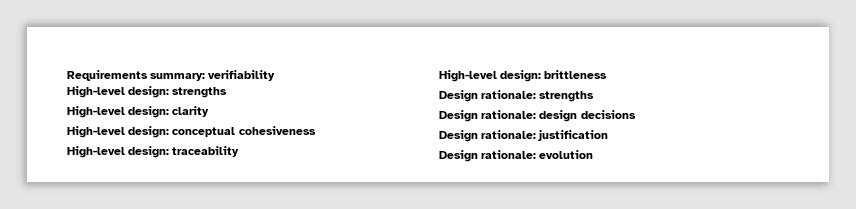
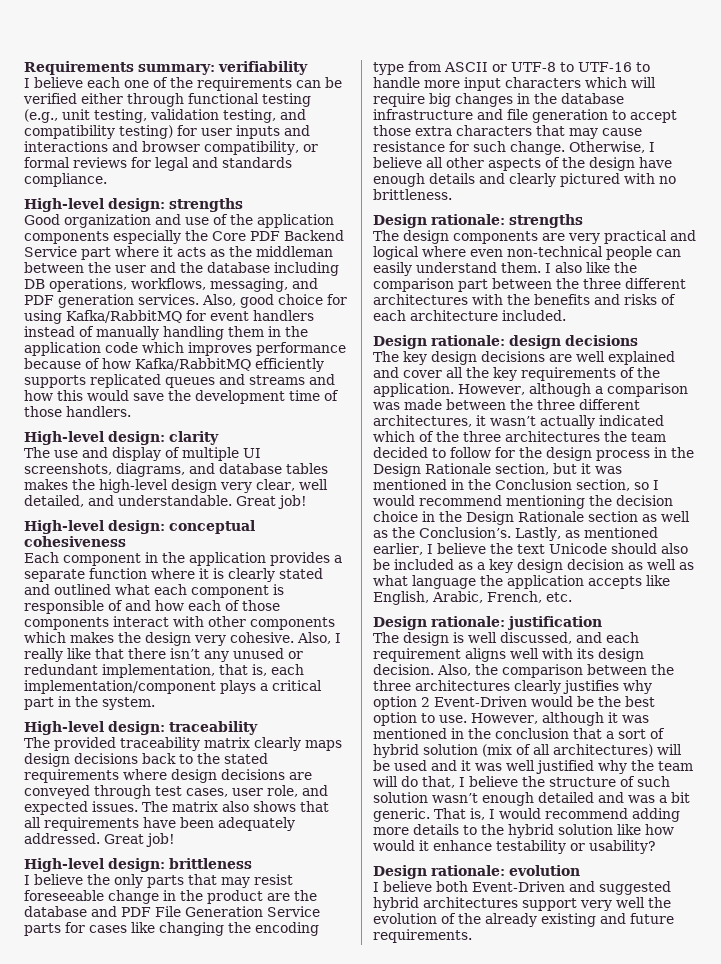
[67,86,228,98] [67,106,210,118] [67,126,316,138] [67,146,240,158] [439,70,608,82] [439,90,595,102] [439,110,636,122] [439,130,609,142] [439,150,594,162] High-level design: strengths // High-level design: clarity // High-level design: conceptual cohesiveness // High-level design: traceability // High-level design: brittleness // Design rationale: strengths // Design rationale: design decisions // Design rationale: justification // Design rationale: evolution -> [24,77,342,91] [23,93,311,107] [24,109,306,123] [24,125,310,139] [24,141,318,155] [24,157,292,171] [24,173,107,187] [24,198,243,212] [24,214,334,228] [24,230,344,244] [24,246,333,260] [24,262,339,276] [24,278,318,292] [24,294,347,308] [24,310,314,324] [24,326,308,340] [24,342,346,356] [24,358,324,372] [24,374,335,388] [24,390,339,404] [24,406,131,417] [24,431,219,445] [24,447,261,461] [24,463,328,477] [24,479,328,493] [24,495,307,509] [24,520,255,534] [24,536,126,547] [24,552,342,566] [24,568,323,582] [24,584,284,598] [24,600,280,614] [24,616,335,630] [24,632,341,646] [24,648,303,662] [24,664,304,678] [24,680,322,694] [24,696,155,710] [24,721,258,735] [24,737,342,751] [24,753,268,767] [24,769,312,783] [24,785,328,799] [24,801,329,815] [24,817,295,831] [24,833,175,847] [24,858,252,872] [24,874,293,888] [24,890,317,904] [24,906,320,917] [24,922,319,936] [373,61,650,75] [373,77,656,91] [373,93,624,107] [373,109,677,123] [373,125,642,139] [373,141,655,155] [373,157,672,171] [373,173,676,187] [373,189,452,200] [373,214,583,228] [373,230,696,244] [373,246,681,260] [373,262,637,276] [373,278,686,292] [373,294,676,305] [373,310,566,321] [373,335,638,349] [373,351,675,365] [373,367,660,381] [373,383,688,397] [373,399,640,410] [373,415,664,429] [373,431,666,442] [373,447,694,461] [373,463,622,477] [373,479,659,491] [373,495,673,509] [373,511,690,525] [373,527,658,541] [373,543,688,555] [373,559,694,573] [373,575,670,589] [373,591,572,605] [373,616,602,630] [373,632,639,646] [373,648,644,662] [373,664,674,678] [373,680,652,694] [373,696,655,710] [373,712,649,726] [373,728,665,739] [373,744,682,758] [373,760,693,774] [373,776,670,788] [373,792,690,806] [373,808,680,822] [373,824,674,838] [373,840,656,854] [373,865,580,879] [373,881,671,895] [373,897,671,911] [373,913,674,927] [373,929,472,943] I believe each one of the requirements can be verified either through functional testing (e.g., unit testing, validation testing, and compatibility testing) for user inputs and interactions and browser compatibility, or formal reviews for legal and standards compliance. // High-level design: strengths // Good organization and use of the application components especially the Core PDF Backend Service part where it acts as the middleman between the user and the database including DB operations, workflows, messaging, and PDF generation services. Also, good choice for using Kafka/RabbitMQ for event handlers instead of manually handling them in the application code which improves performance because of how Kafka/RabbitMQ efficiently supports replicated queues and streams and how this would save the development time of those handlers. // High-level design: clarity // The use and display of multiple UI screenshots, diagrams, and database tables makes the high-level design very clear, well detailed, and understandable. Great job! // High-level design: conceptual cohesiveness // Each component in the application provides a separate function where it is clearly stated and outlined what each component is responsible of and how each of those components interact with other components which makes the design very cohesive. Also, I really like that there isn’t any unused or redundant implementation, that is, each implementation/component plays a critical part in the system. // High-level design: traceability // The provided traceability matrix clearly maps design decisions back to the stated requirements where design decisions are conveyed through test cases, user role, and expected issues. The matrix also shows that all requirements have been adequately addressed. Great job! // High-level design: brittleness // I believe the only parts that may resist foreseeable change in the product are the database and PDF File Generation Service parts for cases like changing the encoding type from ASCII or UTF-8 to UTF-16 to handle more input characters which will require big changes in the database infrastructure and file generation to accept those extra characters that may cause resistance for such change. Otherwise, I believe all other aspects of the design have enough details and clearly pictured with no brittleness. // Design rationale: strengths // The design components are very practical and logical where even non-technical people can easily understand them. I also like the comparison part between the three different architectures with the benefits and risks of each architecture included. // Design rationale: design decisions // The key design decisions are well explained and cover all the key requirements of the application. However, although a comparison was made between the three different architectures, it wasn’t actually indicated which of the three architectures the team decided to follow for the design process in the Design Rationale section, but it was mentioned in the Conclusion section, so I would recommend mentioning the decision choice in the Design Rationale section as well as the Conclusion’s. Lastly, as mentioned earlier, I believe the text Unicode should also be included as a key design decision as well as what language the application accepts like English, Arabic, French, etc. // Design rationale: justification // The design is well discussed, and each requirement aligns well with its design decision. Also, the comparison between the three architectures clearly justifies why option 2 Event-Driven would be the best option to use. However, although it was mentioned in the conclusion that a sort of hybrid solution (mix of all architectures) will be used and it was well justified why the team will do that, I believe the structure of such solution wasn’t enough detailed and was a bit generic. That is, I would recommend adding more details to the hybrid solution like how would it enhance testability or usability? // Design rationale: evolution // I believe both Event-Driven and suggested hybrid architectures support very well the evolution of the already existing and future requirements.

